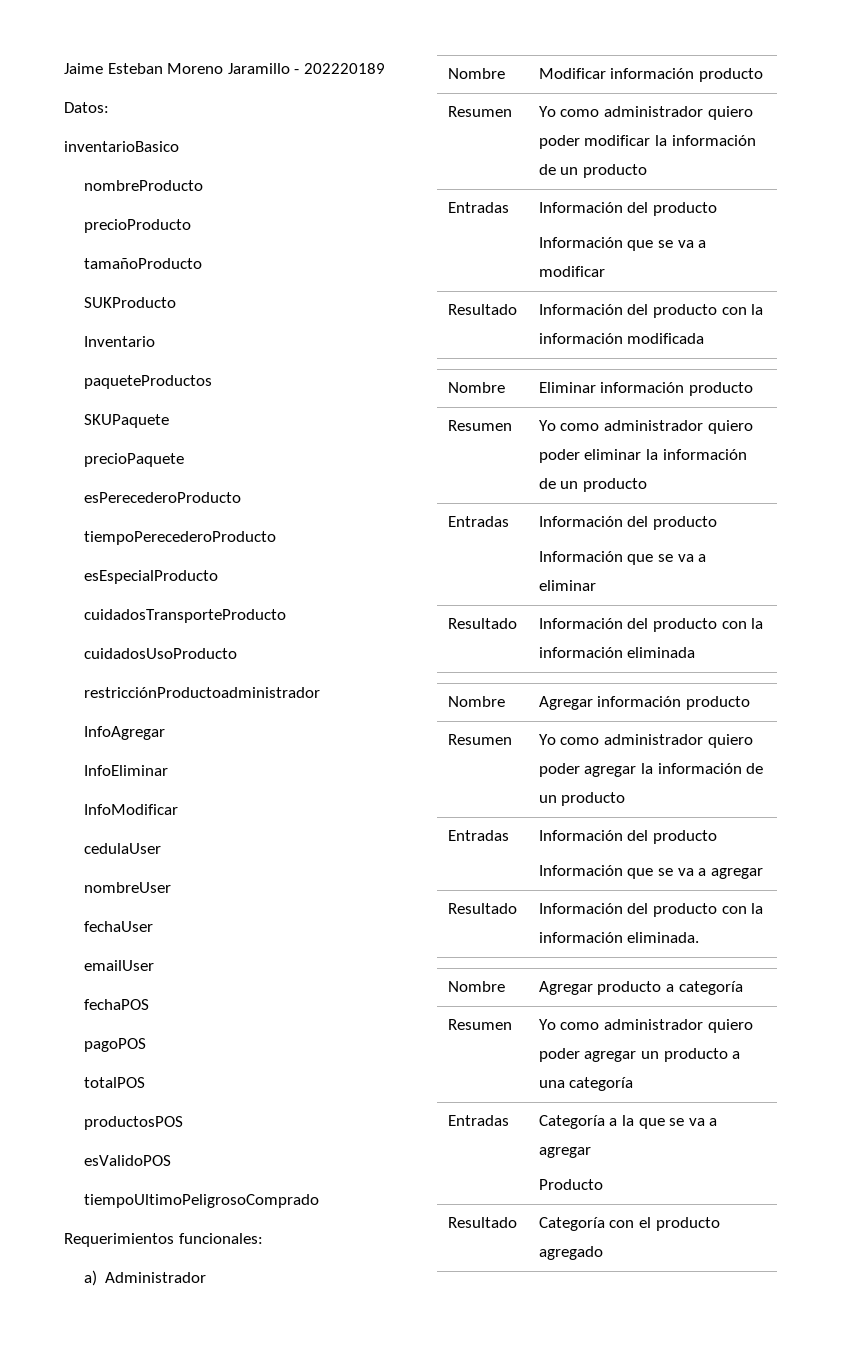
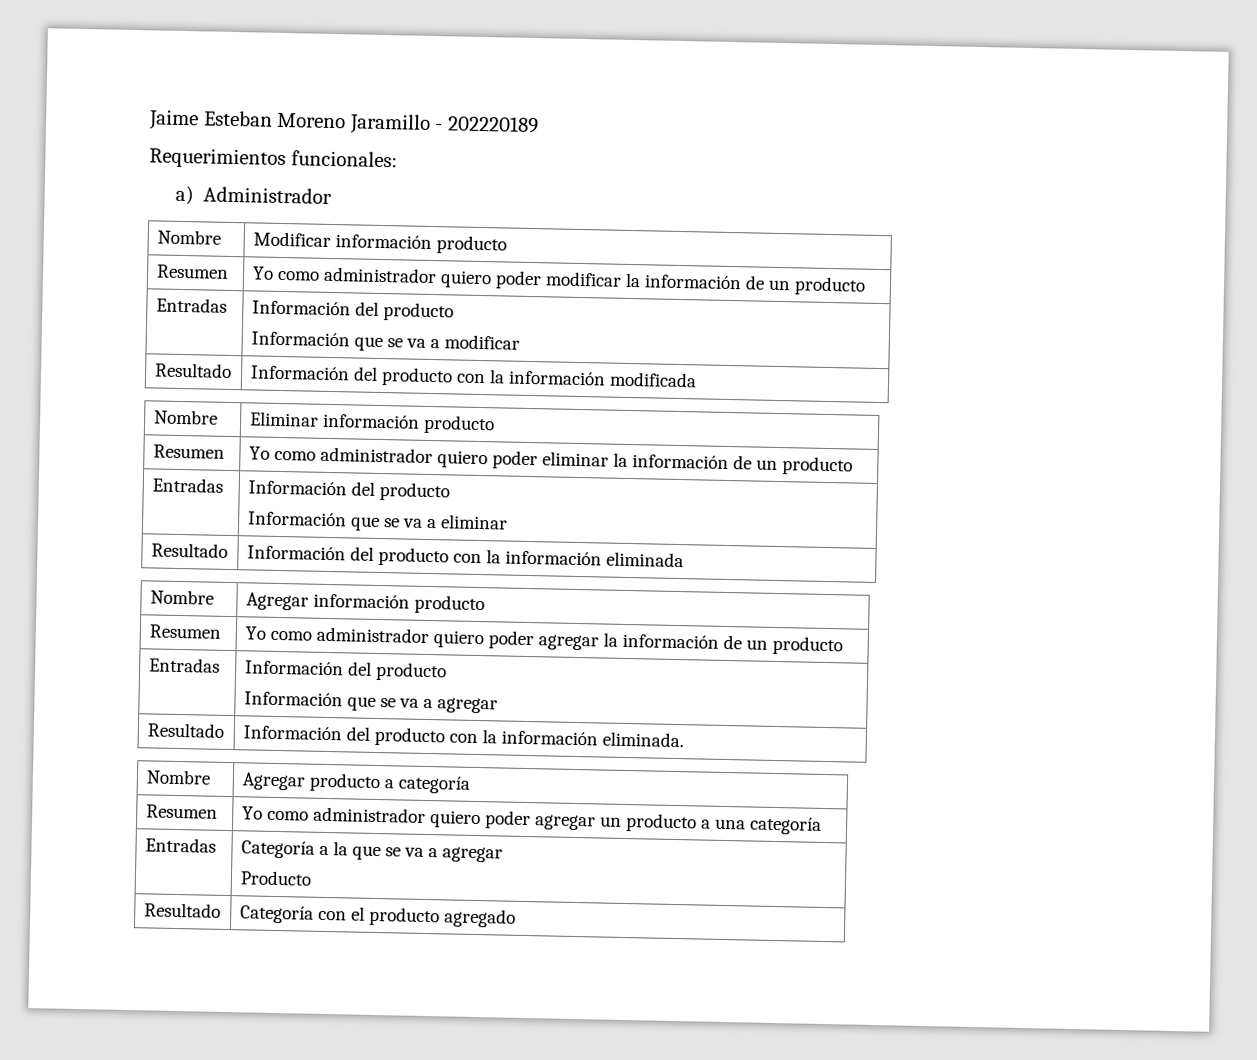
[64,102,109,113] [64,141,179,152] [83,180,203,191] [83,219,191,233] [83,258,202,269] [83,297,176,308] [83,336,155,347] [83,375,212,389] [83,414,169,428] [83,453,184,467] [83,492,241,503] [83,531,276,545] [83,570,218,584] [83,609,286,623] [83,648,237,659] [83,687,320,698] [83,726,165,740] [83,765,168,776] [83,804,178,815] [83,843,161,854] [83,882,171,893] [83,921,153,932] [83,960,154,971] [83,999,149,1010] [83,1038,146,1052] [83,1077,145,1088] [83,1116,183,1130] [83,1155,171,1166] [83,1194,319,1208] // Datos: // inventarioBasico // nombreProducto // precioProducto // tamañoProducto // SUKProducto // Inventario // paqueteProductos // SKUPaquete // precioPaquete // esPerecederoProducto // tiempoPerecederoProducto // esEspecialProducto // cuidadosTransporteProducto // cuidadosUsoProducto // restricciónProductoadministrador // InfoAgregar // InfoEliminar // InfoModificar // cedulaUser // nombreUser // fechaUser // emailUser // fechaPOS // pagoPOS // totalPOS // productosPOS // esValidoPOS // tiempoUltimoPeligrosoComprado -> (539, 124) none

